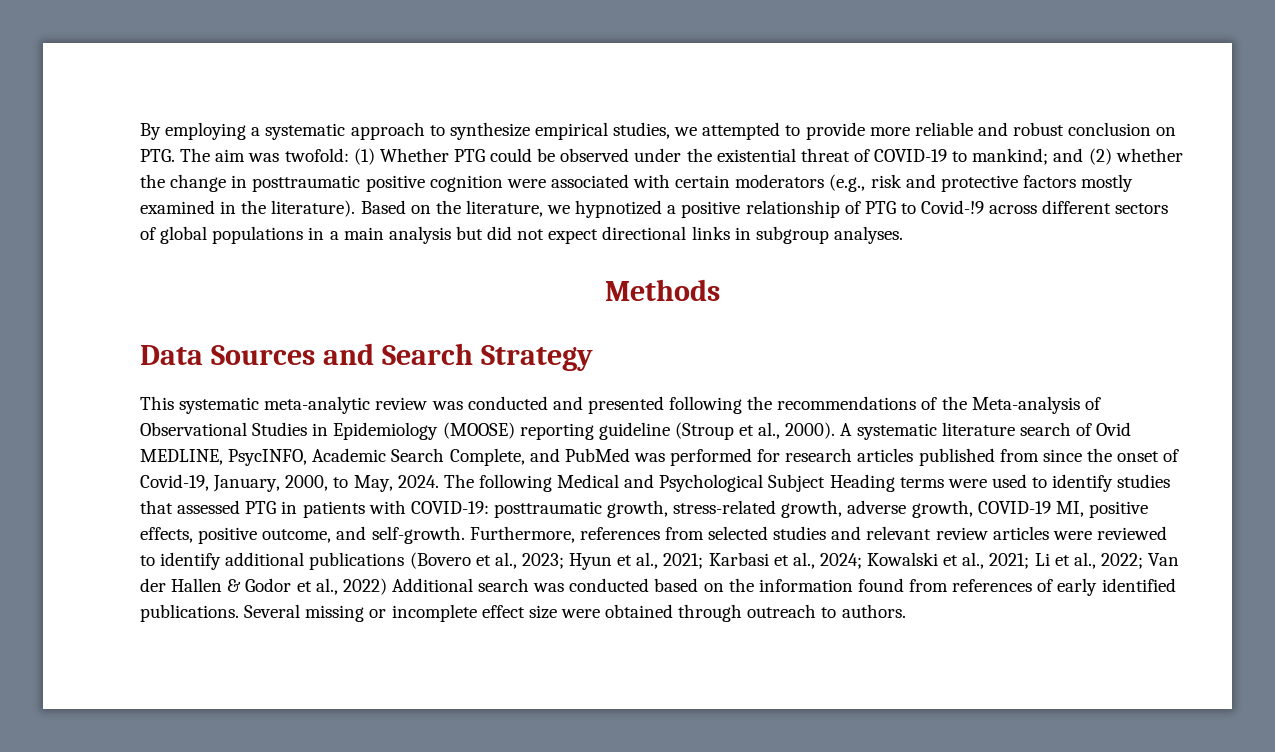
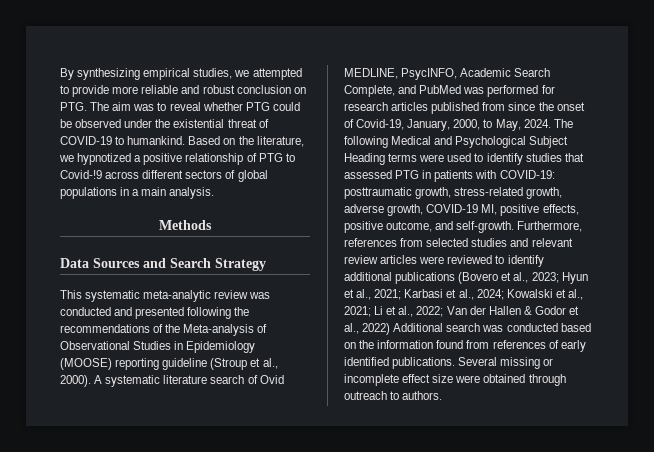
[165,122,530,140] employing a systematic approach to synthesize -> [77,68,141,80] synthesizing
[284,148,449,165] twofold: (1) Whether -> [157,102,243,111] to reveal whether
[972,148,1183,165] [140,174,1134,192] [140,200,356,217] mankind; and (2) whether the change in posttraumatic positive cognition were associated with certain moderators (e.g., risk and protective factors mostly examined in the literature). -> [127,136,186,145] humankind.
[388,226,903,244] analysis but did not expect directional links in subgroup analyses. -> [169,187,215,199] analysis.

